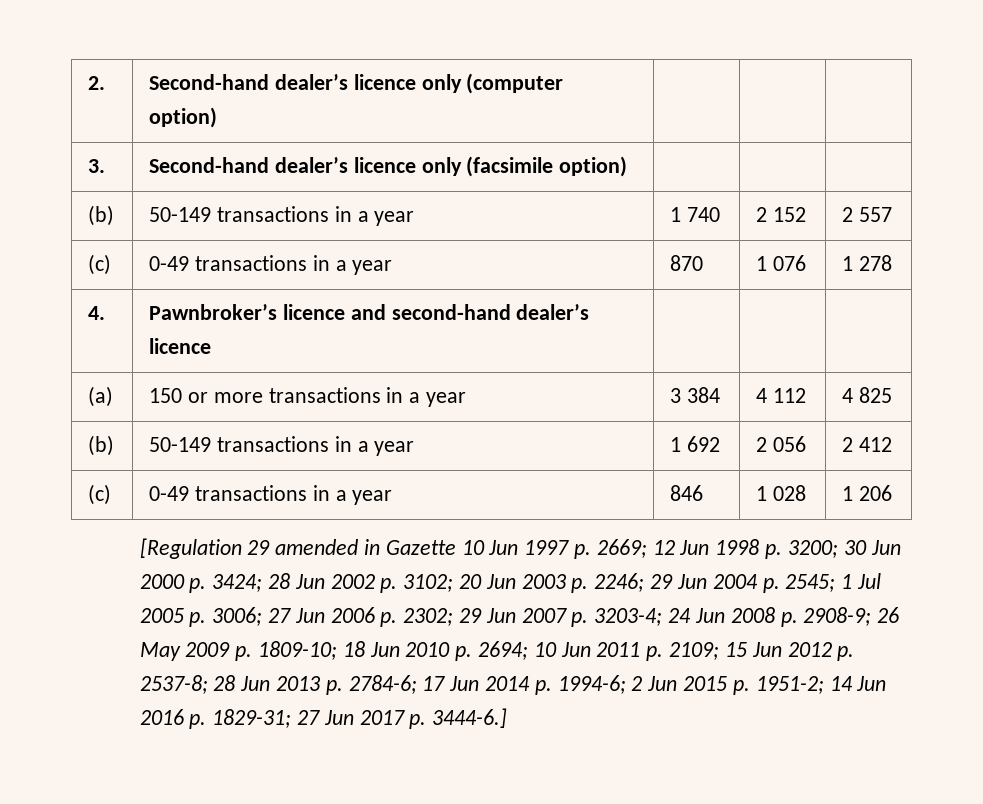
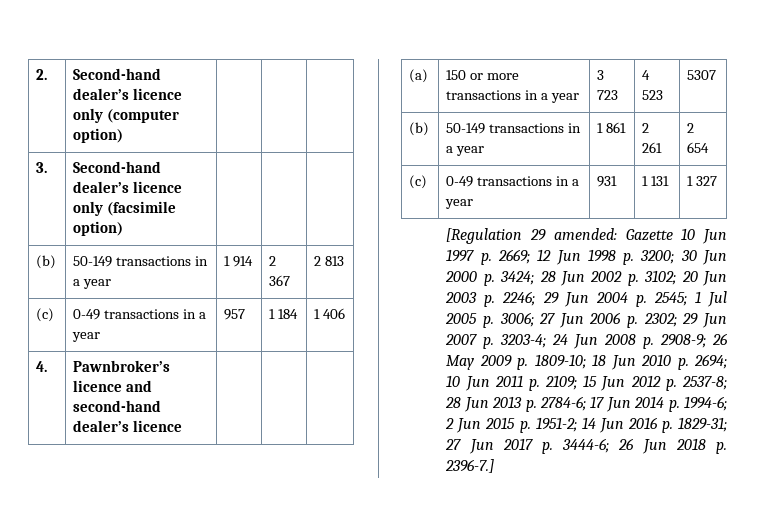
[686,207,720,222] [756,207,806,222] [842,207,892,222] [88,254,112,275] [149,255,393,275] [670,255,704,271] [756,255,806,271] [842,255,892,271] 740 | 2 152 | 2 557 // (c) | 0-49 transactions in a year | 870 | 1 076 | 1 278 -> [233,256,254,267] [269,256,277,266] [269,275,291,286] [314,256,345,266] [36,308,55,322] [73,309,206,320] [72,332,101,342] [224,309,246,320] [269,309,299,319] [314,308,346,319] 914 | 2 367 | 2 813 // (c) | 0-49 transactions in a year | 957 | 1 184 | 1 406
[686,387,720,403] [756,388,806,403] [842,387,892,403] [88,435,115,456] [149,436,415,456] [670,436,720,452] [756,436,806,452] [842,437,892,452] [88,484,112,505] [149,485,393,505] [670,485,704,501] [756,485,806,501] [842,485,892,501] 384 | 4 112 | 4 825 // (b) | 50-149 transactions in a year | 1 692 | 2 056 | 2 412 // (c) | 0-49 transactions in a year | 846 | 1 028 | 1 206 -> [597,90,619,100] [642,70,651,80] [642,90,664,100] [687,70,717,80] [409,122,430,136] [446,123,581,134] [446,146,485,156] [597,122,627,133] [642,123,650,133] [642,142,663,153] [687,123,695,133] [687,142,710,153] [409,175,428,189] [446,176,579,187] [445,199,474,209] [597,176,618,187] [642,176,670,186] [687,176,718,186] 723 | 4 523 | 5307 // (b) | 50-149 transactions in a year | 1 861 | 2 261 | 2 654 // (c) | 0-49 transactions in a year | 931 | 1 131 | 1 327
[275,539,381,555] amended in -> [553,228,617,240] amended:
[432,708,508,728] 3444-6.] -> [562,438,727,454] [445,459,495,473] 3444-6; 26 Jun 2018 p. 2396-7.]

